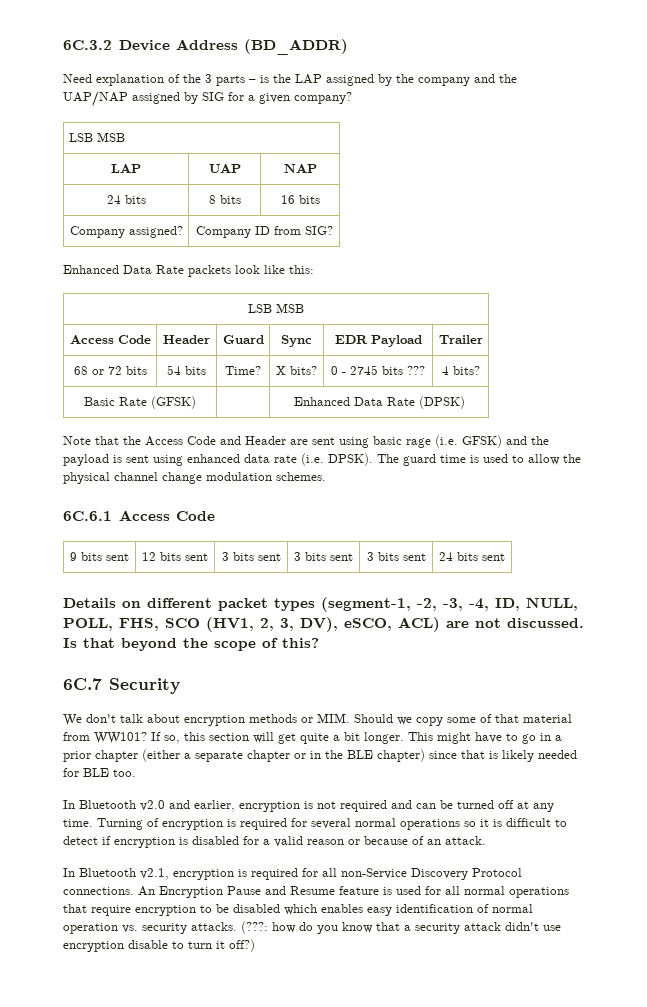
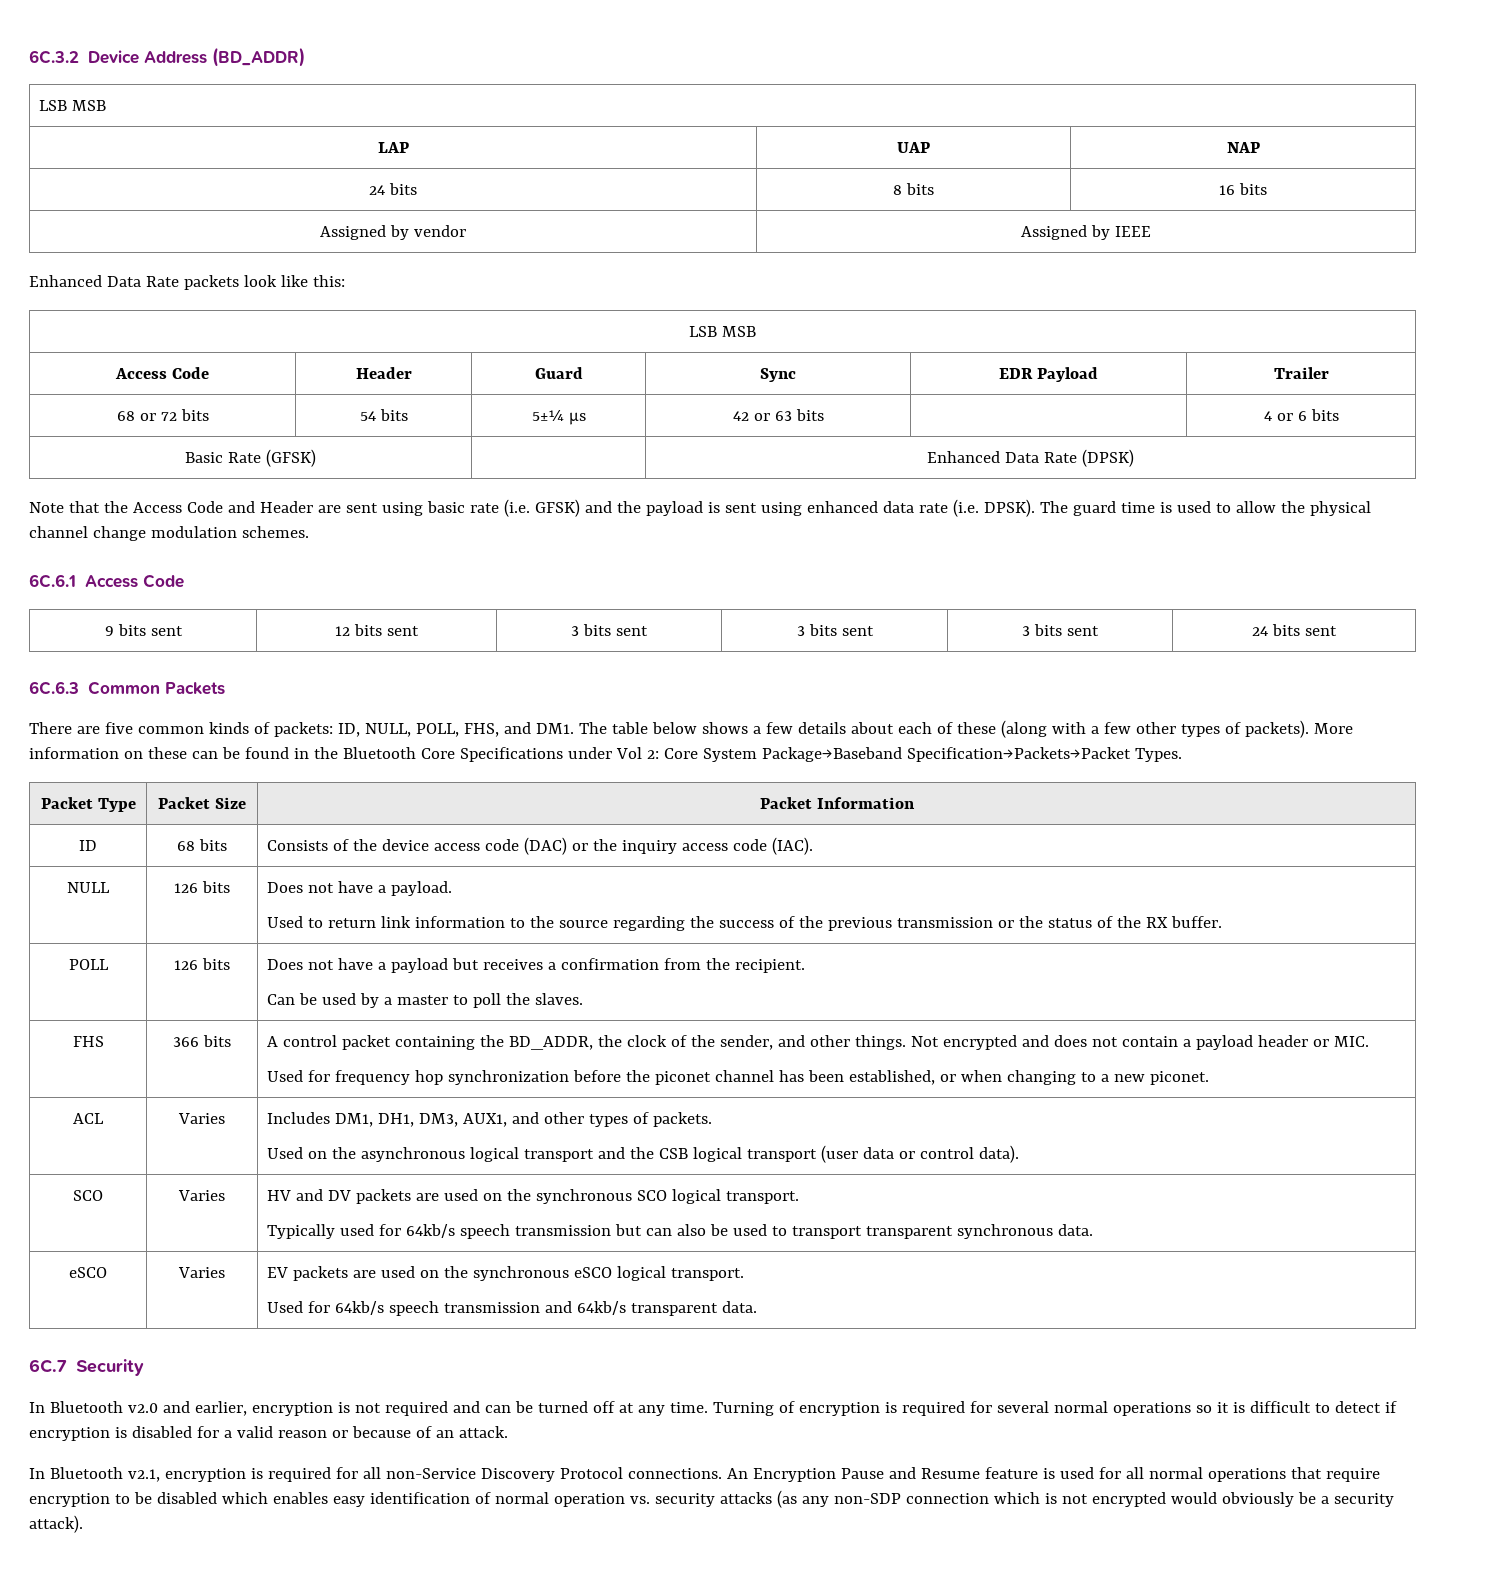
[63,74,517,86] [63,91,352,107] // Need explanation of the 3 parts – is the LAP assigned by the company and the UAP/NAP assigned by SIG for a given company? -> (306, 57) none
[69,226,183,238] [195,226,333,238] Company assigned? | Company ID from SIG? -> [320,225,466,240] [1021,225,1151,240] Assigned by vendor | Assigned by IEEE
[225,366,261,375] [276,366,317,375] [331,365,425,375] [441,366,480,375] Time? | X bits? | 0 - 2745 bits ??? | 4 bits? -> [531,410,586,425] [732,409,824,421] [1263,409,1339,421] 5±¼ µs | 42 or 63 bits | | 4 or 6 bits
[406,438,431,448] rage -> [469,503,499,513] rate
[63,597,578,612] [63,617,584,632] [63,638,319,651] [63,678,180,694] [63,713,572,726] [63,732,562,744] [63,749,577,762] [63,768,136,777] Details on different packet types (segment-1, -2, -3, -4, ID, NULL, POLL, FHS, SCO (HV1, 2, 3, DV), eSCO, ACL) are not discussed. Is that beyond the scope of this? // 6C.7 Security // We don't talk about encryption methods or MIM. Should we copy some of that material from WW101? If so, this section will get quite a bit longer. This might have to go in a prior chapter (either a separate chapter or in the BLE chapter) since that is likely needed for BLE too. -> [29,681,226,695] [29,720,1353,738] [29,747,1182,762] [40,797,136,812] [158,797,246,809] [759,797,915,809] [79,840,97,851] [177,839,227,851] [267,837,814,855] [67,882,110,893] [174,881,230,893] [267,881,453,896] [267,916,1223,931] [68,959,109,970] [174,958,230,970] [267,958,806,973] [267,993,584,1008] [72,1036,104,1047] [173,1035,231,1047] [267,1035,1370,1050] [267,1070,1210,1085] [73,1113,104,1124] [177,1113,225,1124] [267,1112,713,1127] [267,1145,1020,1163] [73,1190,103,1201] [177,1190,225,1201] [267,1189,800,1204] [267,1224,1094,1239] [69,1267,107,1278] [177,1267,225,1278] [267,1266,745,1281] [267,1301,758,1316] [29,1359,145,1376] 6C.6.3 Common Packets // There are five common kinds of packets: ID, NULL, POLL, FHS, and DM1. The table below shows a few details about each of these (along with a few other types of packets). More information on these can be found in the Bluetooth Core Specifications under Vol 2: Core System Package→Baseband Specification→Packets→Packet Types. // Packet Type | Packet Size | Packet Information // ID | 68 bits | Consists of the device access code (DAC) or the inquiry access code (IAC). // NULL | 126 bits | Does not have a payload. // Used to return link information to the source regarding the success of the previous transmission or the status of the RX buffer. // POLL | 126 bits | Does not have a payload but receives a confirmation from the recipient. // Can be used by a master to poll the slaves. // FHS | 366 bits | A control packet containing the BD_ADDR, the clock of the sender, and other things. Not encrypted and does not contain a payload header or MIC. // Used for frequency hop synchronization before the piconet channel has been established, or when changing to a new piconet. // ACL | Varies | Includes DM1, DH1, DM3, AUX1, and other types of packets. // Used on the asynchronous logical transport and the CSB logical transport (user data or control data). // SCO | Varies | HV and DV packets are used on the synchronous SCO logical transport. // Typically used for 64kb/s speech transmission but can also be used to transport transparent synchronous data. // eSCO | Varies | EV packets are used on the synchronous eSCO logical transport. // Used for 64kb/s speech transmission and 64kb/s transparent data. // 6C.7 Security
[191,921,561,934] [63,939,255,952] attacks. (???: how do you know that a security attack didn't use encryption disable to turn it off?) -> [719,1490,1394,1508] [29,1515,83,1533] attacks (as any non-SDP connection which is not encrypted would obviously be a security attack).

